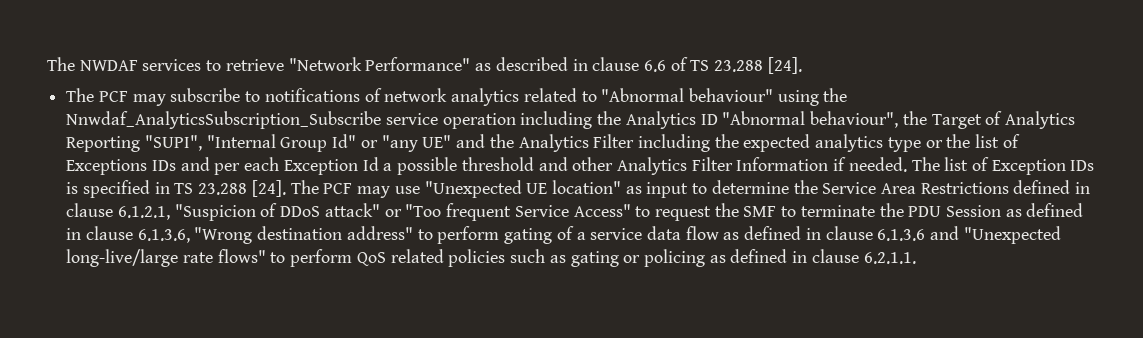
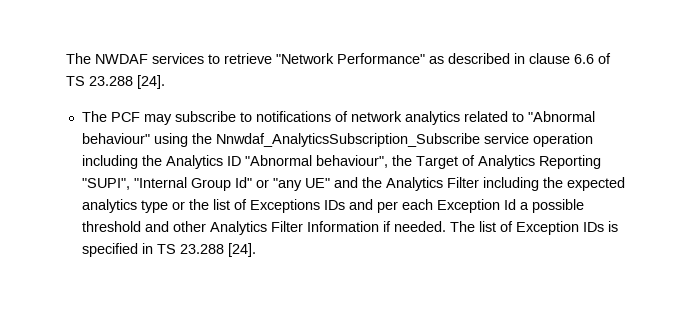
[290,180,1091,198] [66,203,1084,221] [66,226,1061,244] [66,249,916,267] The PCF may use "Unexpected UE location" as input to determine the Service Area Restrictions defined in clause 6.1.2.1, "Suspicion of DDoS attack" or "Too frequent Service Access" to request the SMF to terminate the PDU Session as defined in clause 6.1.3.6, "Wrong destination address" to perform gating of a service data flow as defined in clause 6.1.3.6 and "Unexpected long-live/large rate flows" to perform QoS related policies such as gating or policing as defined in clause 6.2.1.1. -> (256, 250) none

